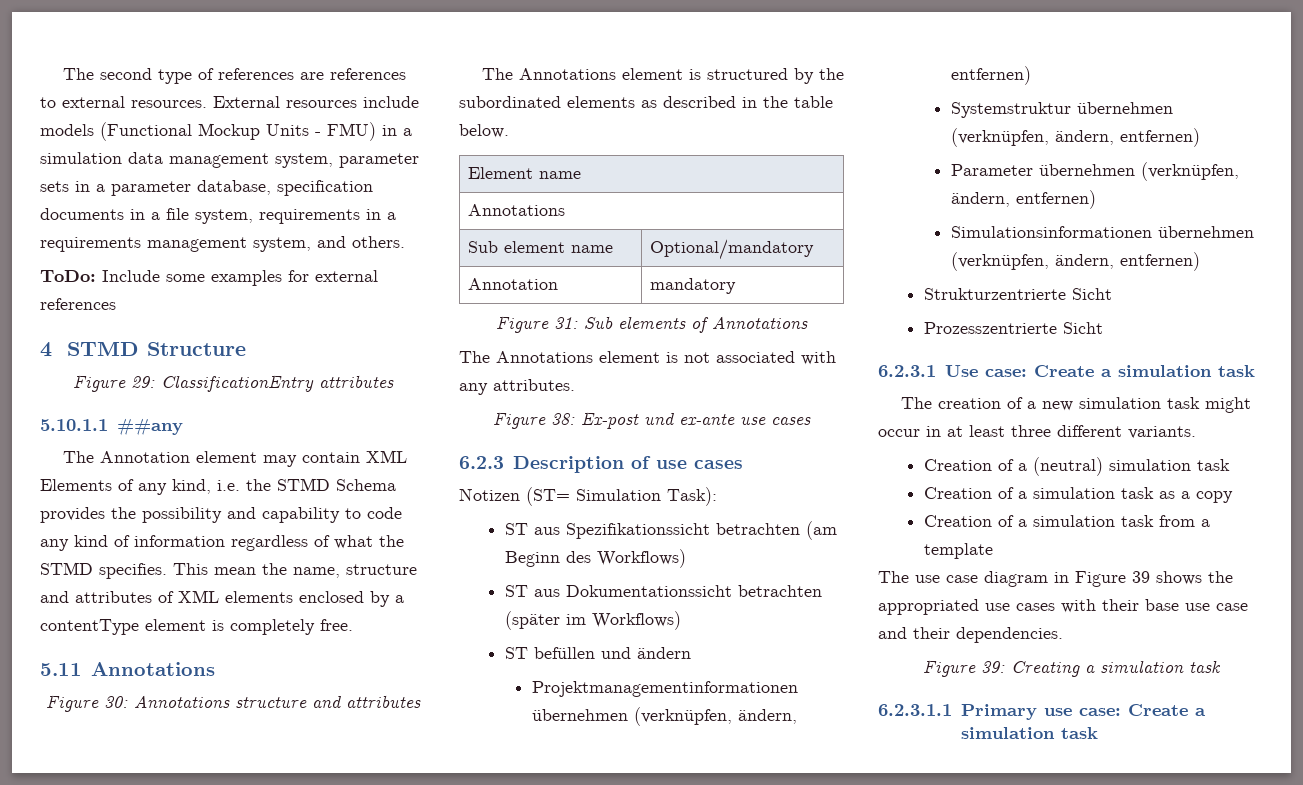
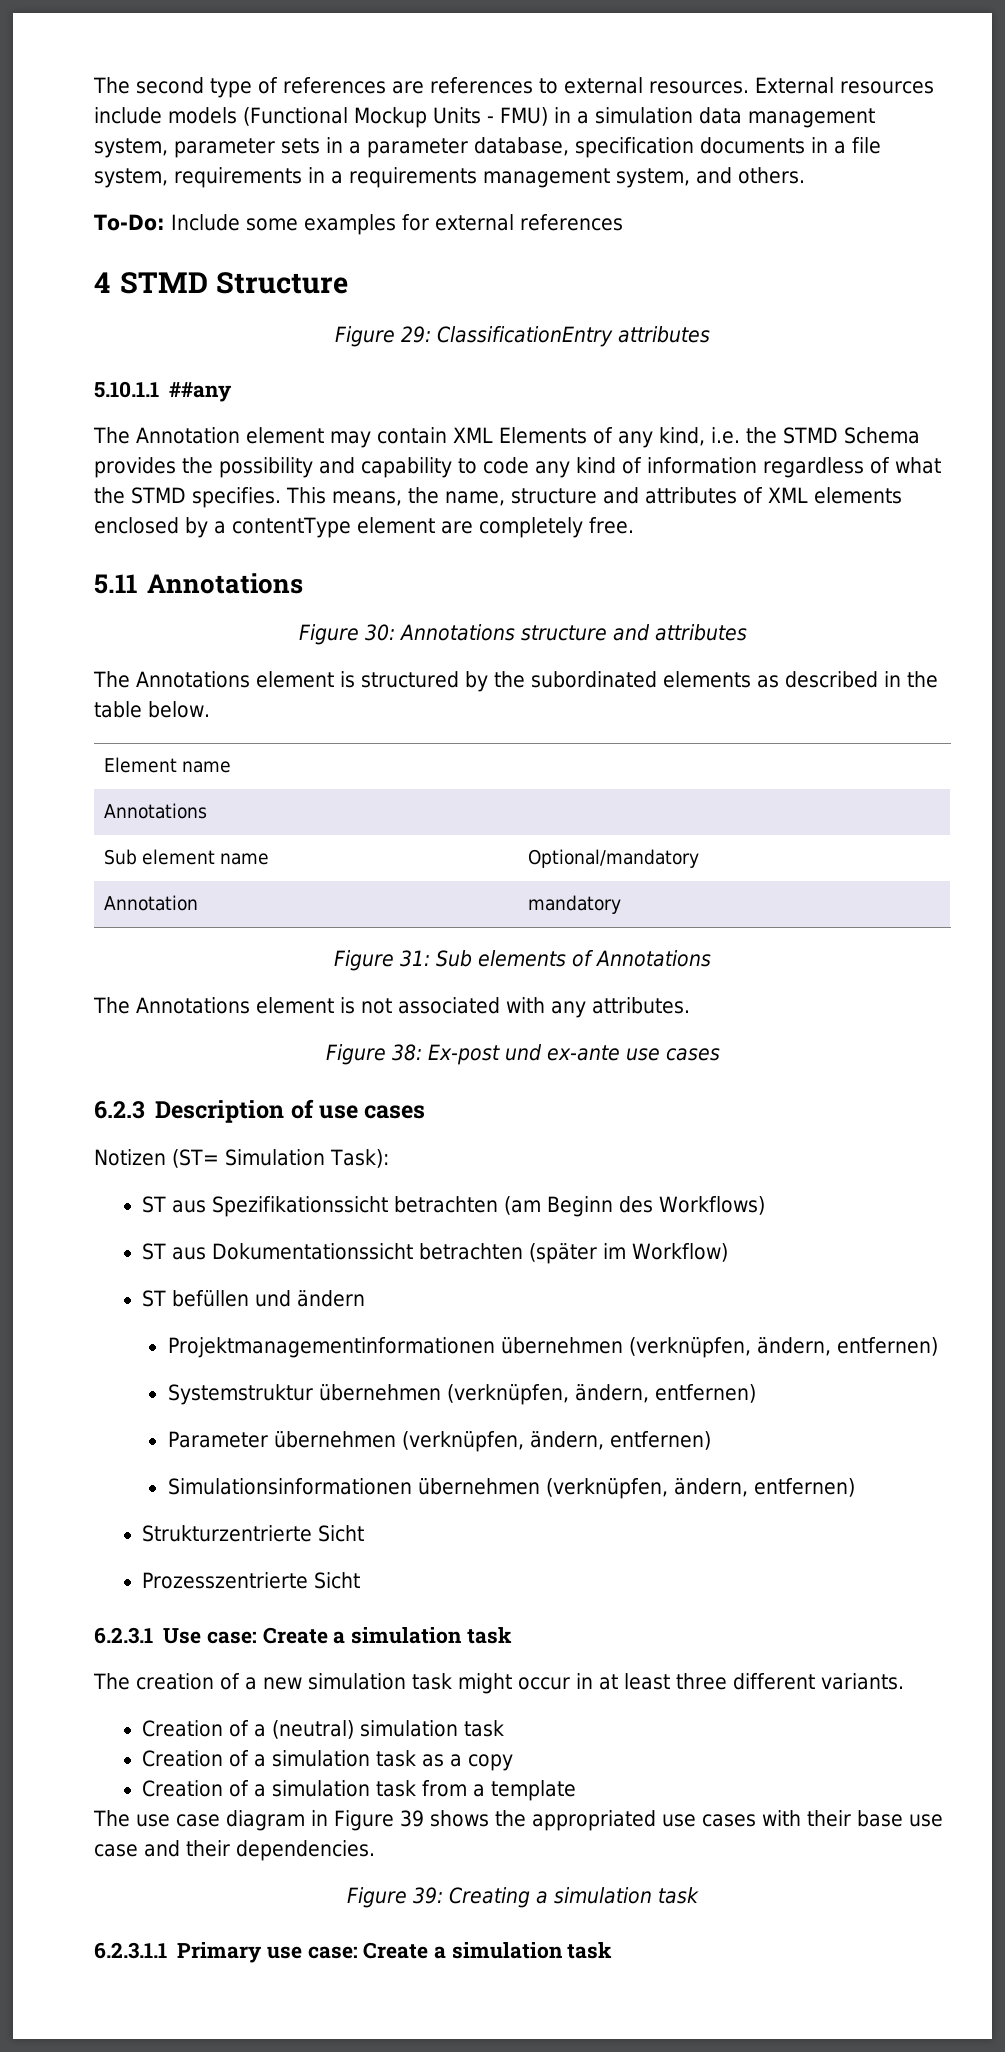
[40,270,96,282] ToDo: -> [94,214,165,231] To-Do:
[214,567,256,575] mean -> [332,491,402,506] means,
[212,620,224,631] is -> [440,521,473,534] are
[591,611,681,630] Workflows) -> [632,1243,729,1262] Workflow)

